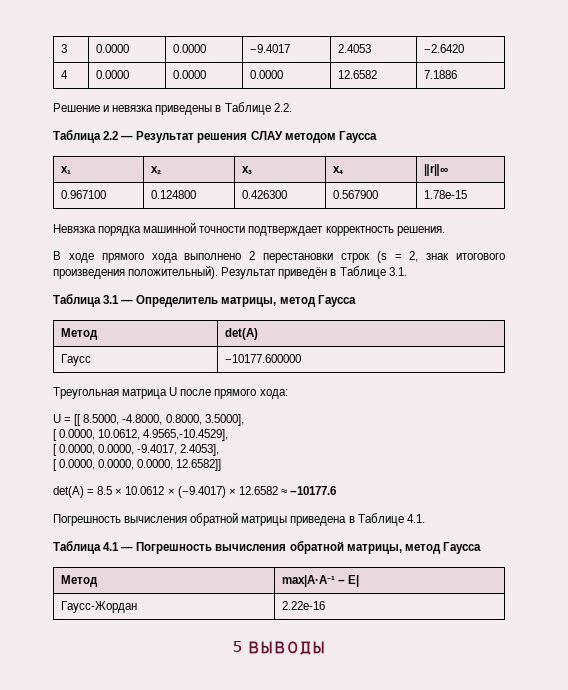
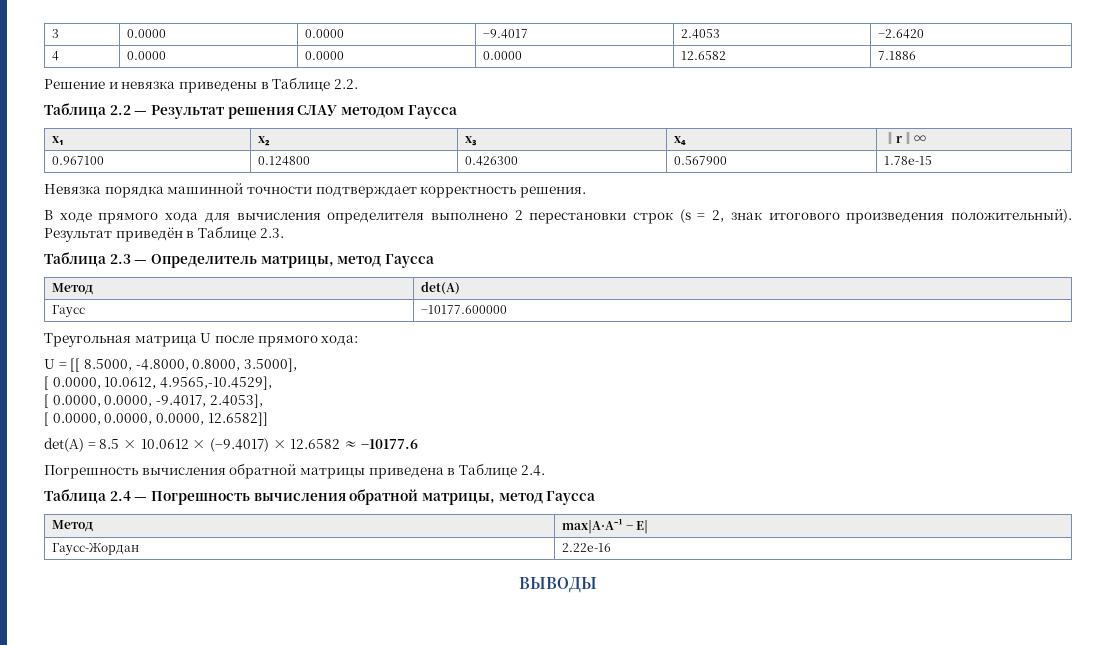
(178, 258) none -> [204,212,425,224] для вычисления определителя
[388,267,407,276] [53,293,120,307] 3.1. // Таблица 3.1 -> [259,228,284,238] [44,252,131,267] 2.3. // Таблица 2.3
[406,514,425,523] [53,540,120,554] 4.1. // Таблица 4.1 -> [520,465,545,476] [44,489,131,504] 2.4. // Таблица 2.4
[233,641,243,652] 5 -> (611, 547) none

